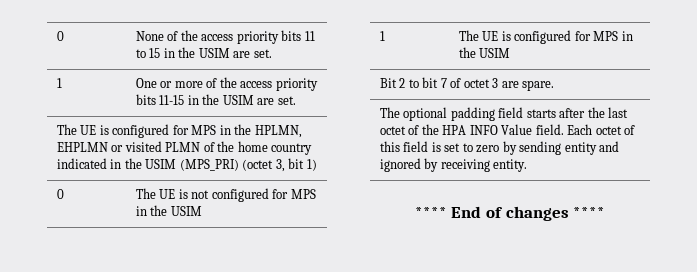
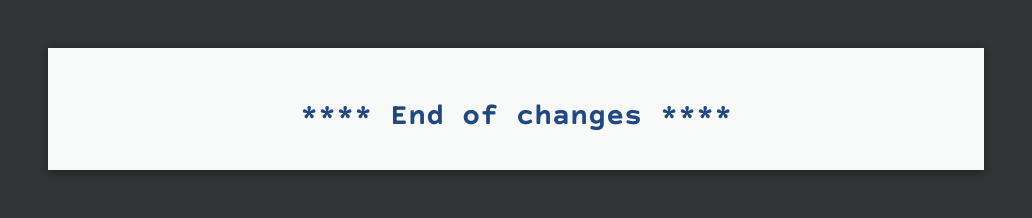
[56,31,64,41] [135,30,315,44] [135,47,272,58] [56,78,62,88] [135,77,318,91] [135,94,296,105] [56,124,302,138] [56,141,313,155] [56,158,317,172] [56,189,64,199] [135,188,316,202] [135,205,202,216] [379,31,385,41] [458,30,633,44] [458,47,511,58] [379,77,555,91] [379,107,629,121] [379,124,636,135] [379,141,620,155] [379,158,528,172] 0 | None of the access priority bits 11 to 15 in the USIM are set. // 1 | One or more of the access priority bits 11-15 in the USIM are set. // The UE is configured for MPS in the HPLMN, EHPLMN or visited PLMN of the home country indicated in the USIM (MPS_PRI) (octet 3, bit 1) // 0 | The UE is not configured for MPS in the USIM // 1 | The UE is configured for MPS in the USIM // Bit 2 to bit 7 of octet 3 are spare. // The optional padding field starts after the last octet of the HPA INFO Value field. Each octet of this field is set to zero by sending entity and ignored by receiving entity. // -> (300, 115) none

